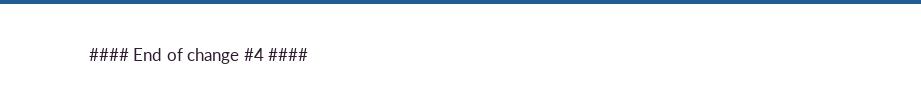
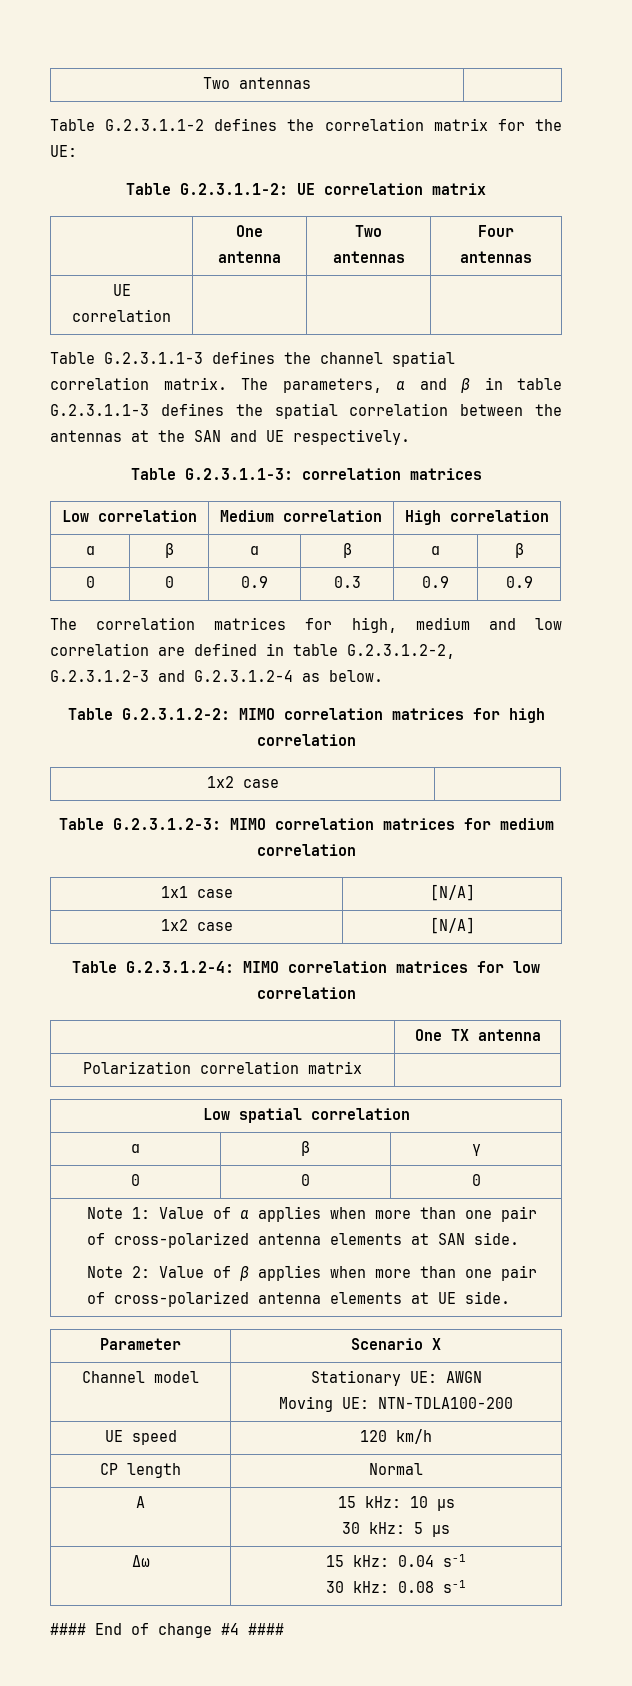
(89, 54) none -> [203,77,311,89] [50,118,563,131] [50,145,77,157] [126,183,486,195] [236,225,263,237] [218,251,281,263] [355,225,382,237] [332,251,405,263] [478,225,514,237] [460,251,532,263] [112,284,131,296] [72,309,171,322] [50,351,455,367] [50,377,562,393] [50,403,562,419] [50,429,410,445] [130,468,482,480] [62,510,197,522] [220,510,382,522] [405,510,549,525] [85,546,95,555] [164,543,174,558] [250,546,259,555] [342,543,352,558] [431,546,440,555] [514,543,524,558] [85,576,95,588] [164,576,174,588] [241,576,268,588] [333,576,361,588] [422,576,449,588] [505,576,533,588] [50,617,563,633] [50,643,455,659] [50,670,383,682] [67,708,545,723] [256,734,356,746] [206,776,279,788] [58,818,554,830] [256,844,356,856] [160,886,233,898] [429,884,475,901] [160,919,233,931] [429,917,475,934] [72,961,540,973] [256,987,356,999] [414,1029,541,1041] [82,1061,362,1074] [202,1108,410,1123] [131,1144,140,1153] [301,1141,310,1156] [471,1144,481,1156] [131,1174,140,1186] [301,1174,310,1186] [471,1174,481,1186] [86,1206,537,1222] [86,1232,519,1248] [86,1265,537,1281] [86,1291,510,1307] [100,1338,181,1350] [351,1338,441,1350] [82,1371,199,1383] [310,1370,482,1386] [279,1396,513,1412] [104,1430,177,1445] [360,1429,432,1444] [100,1463,181,1478] [369,1463,423,1475] [136,1496,145,1508] [337,1496,455,1511] [342,1522,450,1537] [131,1555,150,1567] [326,1554,466,1567] [326,1580,466,1593] Two antennas | // Table G.2.3.1.1-2 defines the correlation matrix for the UE: // Table G.2.3.1.1-2: UE correlation matrix // | One antenna | Two antennas | Four antennas // UE correlation | | | // Table G.2.3.1.1-3 defines the channel spatial correlation matrix. The parameters, α and β in table G.2.3.1.1-3 defines the spatial correlation between the antennas at the SAN and UE respectively. // Table G.2.3.1.1-3: correlation matrices // Low correlation | Medium correlation | High correlation // α | β | α | β | α | β // 0 | 0 | 0.9 | 0.3 | 0.9 | 0.9 // The correlation matrices for high, medium and low correlation are defined in table G.2.3.1.2-2, G.2.3.1.2-3 and G.2.3.1.2-4 as below. // Table G.2.3.1.2-2: MIMO correlation matrices for high correlation // 1x2 case | // Table G.2.3.1.2-3: MIMO correlation matrices for medium correlation // 1x1 case | [N/A] // 1x2 case | [N/A] // Table G.2.3.1.2-4: MIMO correlation matrices for low correlation // | One TX antenna // Polarization correlation matrix | // Low spatial correlation // α | β | γ // 0 | 0 | 0 // Note 1: Value of α applies when more than one pair of cross-polarized antenna elements at SAN side. // Note 2: Value of β applies when more than one pair of cross-polarized antenna elements at UE side. // Parameter | Scenario X // Channel model | Stationary UE: AWGN // Moving UE: NTN-TDLA100-200 // UE speed | 120 km/h // CP length | Normal // A | 15 kHz: 10 μs // 30 kHz: 5 μs // Δω | 15 kHz: 0.04 s-1 // 30 kHz: 0.08 s-1 //

